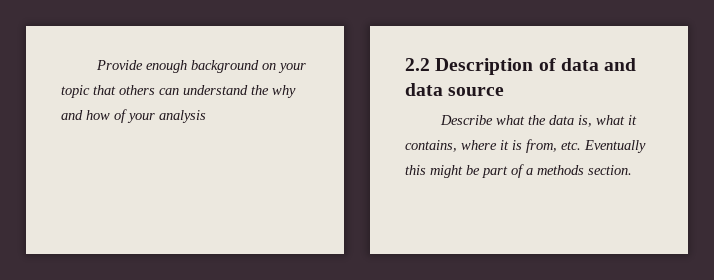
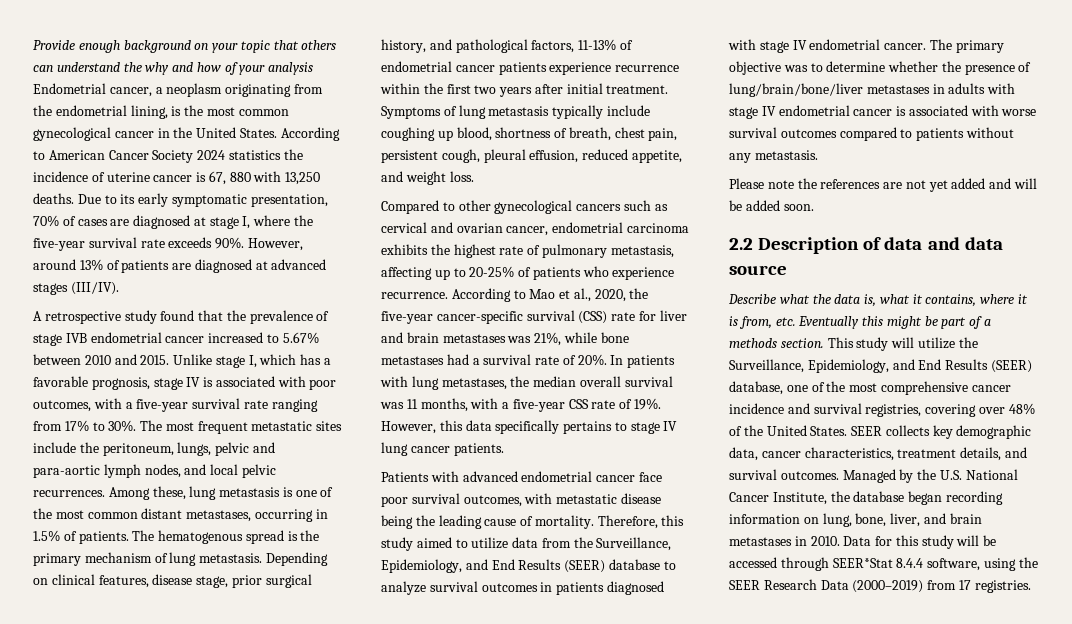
(206, 116) none -> [33,83,323,97] [33,105,289,119] [33,127,340,141] [33,149,303,163] [33,171,321,185] [33,193,328,207] [33,215,314,229] [33,237,303,251] [33,259,327,273] [33,282,119,295] [33,310,330,324] [33,332,319,346] [33,354,332,368] [33,376,337,390] [33,398,318,412] [33,420,343,434] [33,442,275,456] [33,464,276,478] [33,486,334,500] [33,508,328,522] [33,530,320,544] [33,552,328,566] [33,574,312,588] [381,39,633,53] [381,61,680,75] [380,83,669,97] [381,105,650,119] [381,127,678,141] [381,149,682,163] [381,171,474,185] [381,200,668,214] [381,222,689,236] [381,244,674,258] [381,266,675,280] [381,288,649,302] [381,310,687,324] [381,332,629,346] [381,354,676,368] [380,376,673,390] [380,398,662,412] [381,420,678,434] [381,442,504,456] [381,471,662,482] [381,493,661,507] [381,515,685,529] [381,537,672,551] [381,559,676,573] [381,581,664,595] [728,39,1004,53] [729,61,1032,75] [729,83,1016,97] [729,105,1037,119] [729,127,1014,141] [729,150,818,163] [729,178,1038,192] [729,200,814,211] Endometrial cancer, a neoplasm originating from the endometrial lining, is the most common gynecological cancer in the United States. According to American Cancer Society 2024 statistics the incidence of uterine cancer is 67, 880 with 13,250 deaths. Due to its early symptomatic presentation, 70% of cases are diagnosed at stage I, where the five-year survival rate exceeds 90%. However, around 13% of patients are diagnosed at advanced stages (III/IV). // A retrospective study found that the prevalence of stage IVB endometrial cancer increased to 5.67% between 2010 and 2015. Unlike stage I, which has a favorable prognosis, stage IV is associated with poor outcomes, with a five-year survival rate ranging from 17% to 30%. The most frequent metastatic sites include the peritoneum, lungs, pelvic and para-aortic lymph nodes, and local pelvic recurrences. Among these, lung metastasis is one of the most common distant metastases, occurring in 1.5% of patients. The hematogenous spread is the primary mechanism of lung metastasis. Depending on clinical features, disease stage, prior surgical history, and pathological factors, 11-13% of endometrial cancer patients experience recurrence within the first two years after initial treatment. Symptoms of lung metastasis typically include coughing up blood, shortness of breath, chest pain, persistent cough, pleural effusion, reduced appetite, and weight loss. // Compared to other gynecological cancers such as cervical and ovarian cancer, endometrial carcinoma exhibits the highest rate of pulmonary metastasis, affecting up to 20-25% of patients who experience recurrence. According to Mao et al., 2020, the five-year cancer-specific survival (CSS) rate for liver and brain metastases was 21%, while bone metastases had a survival rate of 20%. In patients with lung metastases, the median overall survival was 11 months, with a five-year CSS rate of 19%. However, this data specifically pertains to stage IV lung cancer patients. // Patients with advanced endometrial cancer face poor survival outcomes, with metastatic disease being the leading cause of mortality. Therefore, this study aimed to utilize data from the Surveillance, Epidemiology, and End Results (SEER) database to analyze survival outcomes in patients diagnosed with stage IV endometrial cancer. The primary objective was to determine whether the presence of lung/brain/bone/liver metastases in adults with stage IV endometrial cancer is associated with worse survival outcomes compared to patients without any metastasis. // Please note the references are not yet added and will be added soon.
(632, 170) none -> [827,337,978,351] [729,359,1032,373] [729,381,1011,395] [729,403,1035,417] [729,425,1032,439] [729,447,1027,461] [729,469,1018,483] [729,491,1003,505] [729,513,982,527] [729,535,997,549] [729,557,1038,571] [729,579,1031,593] This study will utilize the Surveillance, Epidemiology, and End Results (SEER) database, one of the most comprehensive cancer incidence and survival registries, covering over 48% of the United States. SEER collects key demographic data, cancer characteristics, treatment details, and survival outcomes. Managed by the U.S. National Cancer Institute, the database began recording information on lung, bone, liver, and brain metastases in 2010. Data for this study will be accessed through SEER*Stat 8.4.4 software, using the SEER Research Data (2000–2019) from 17 registries.

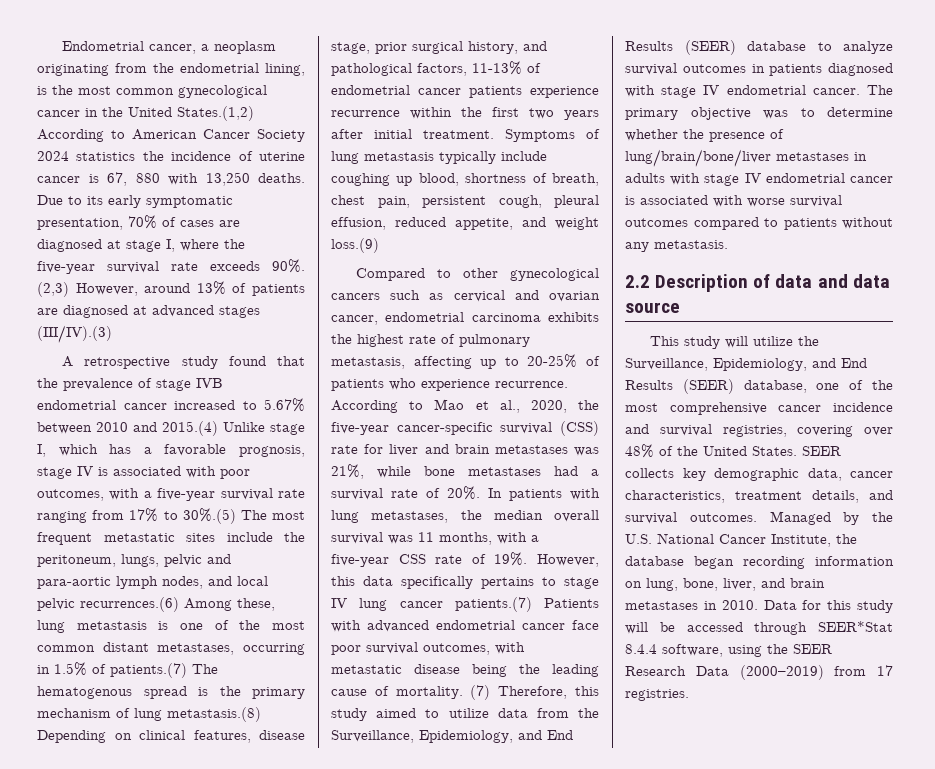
[33,40,337,53] [33,62,314,75] Provide enough background on your topic that others can understand the why and how of your analysis -> (62, 46) none
[239,128,277,138] States. -> [177,106,254,121] States.(1,2)
(245, 243) none -> [37,282,69,297] (2,3)
[70,282,119,295] (III/IV). -> [37,325,112,343] (III/IV).(3)
[140,355,170,365] 2015. -> [162,421,218,436] 2015.(4)
[108,420,137,432] 30%. -> [182,508,236,524] 30%.(5)
[33,490,105,497] recurrences. -> [80,597,179,612] recurrences.(6)
[78,531,129,544] patients. -> [110,663,187,678] patients.(7)
[199,553,263,563] metastasis. -> [167,707,261,722] metastasis.(8)
[449,171,474,182] loss. -> [331,238,379,253] loss.(9)
[453,443,504,456] patients. // -> [454,597,532,612] patients.(7)
(594, 522) none -> [470,685,491,700] (7)
[729,178,1038,192] [729,200,814,211] // Please note the references are not yet added and will be added soon. -> (728, 244) none
[728,294,1029,307] [729,316,992,329] [729,338,824,348] Describe what the data is, what it contains, where it is from, etc. Eventually this might be part of a methods section. -> (680, 307) none

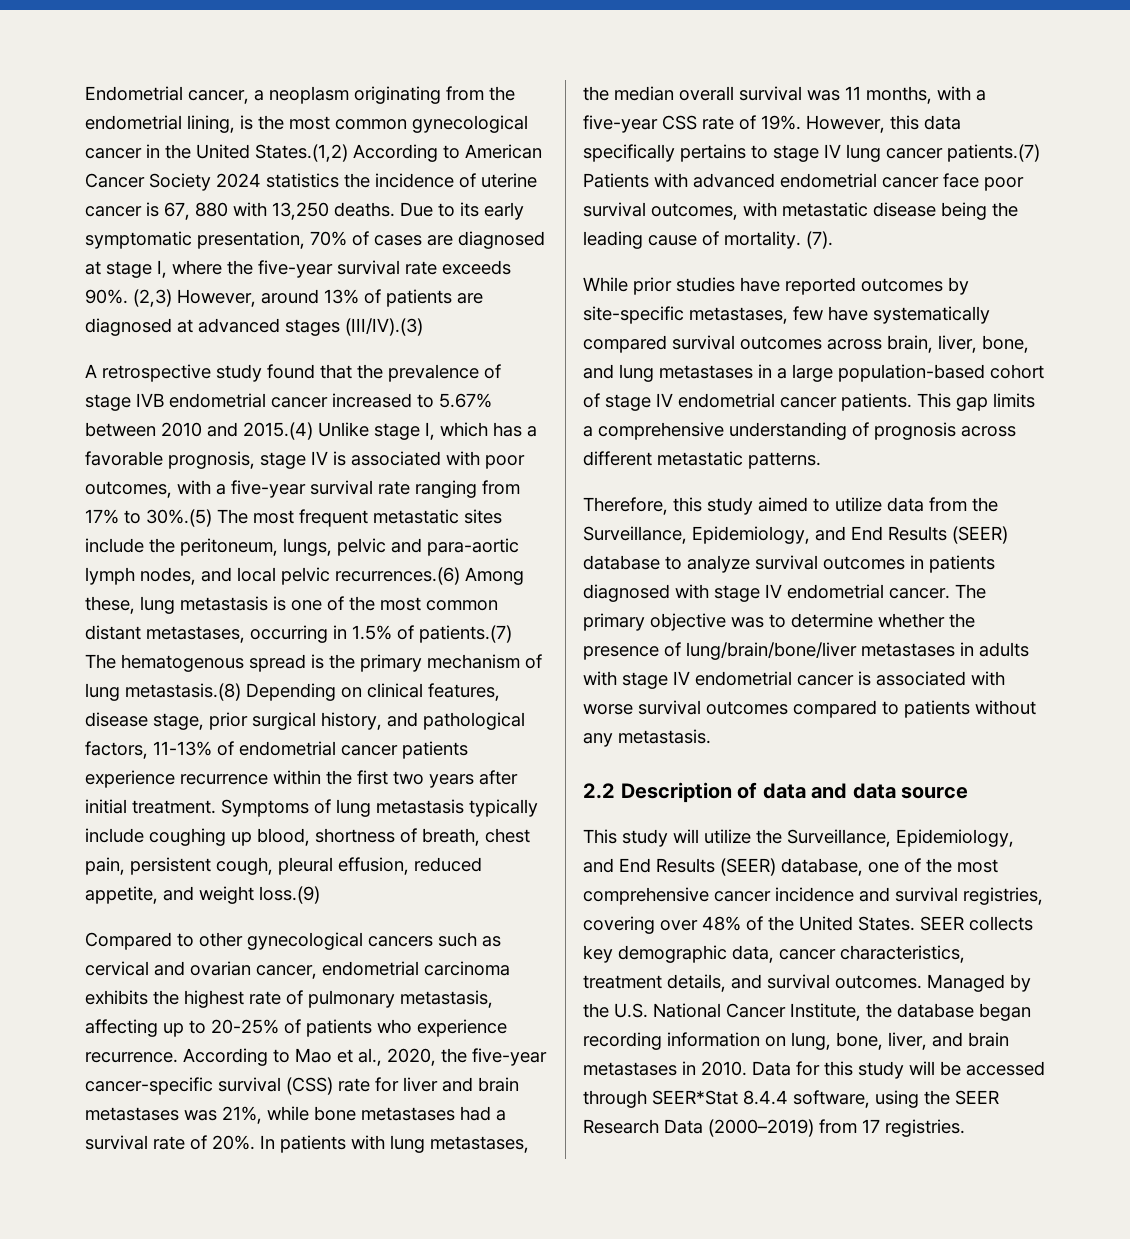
[470,685,491,700] (7) -> [806,231,833,249] [583,277,969,295] [583,306,990,324] [583,335,1029,353] [583,364,1044,382] [583,393,1035,411] [583,422,1016,440] [583,451,821,469] (7). // While prior studies have reported outcomes by site-specific metastases, few have systematically compared survival outcomes across brain, liver, bone, and lung metastases in a large population-based cohort of stage IV endometrial cancer patients. This gap limits a comprehensive understanding of prognosis across different metastatic patterns. //

